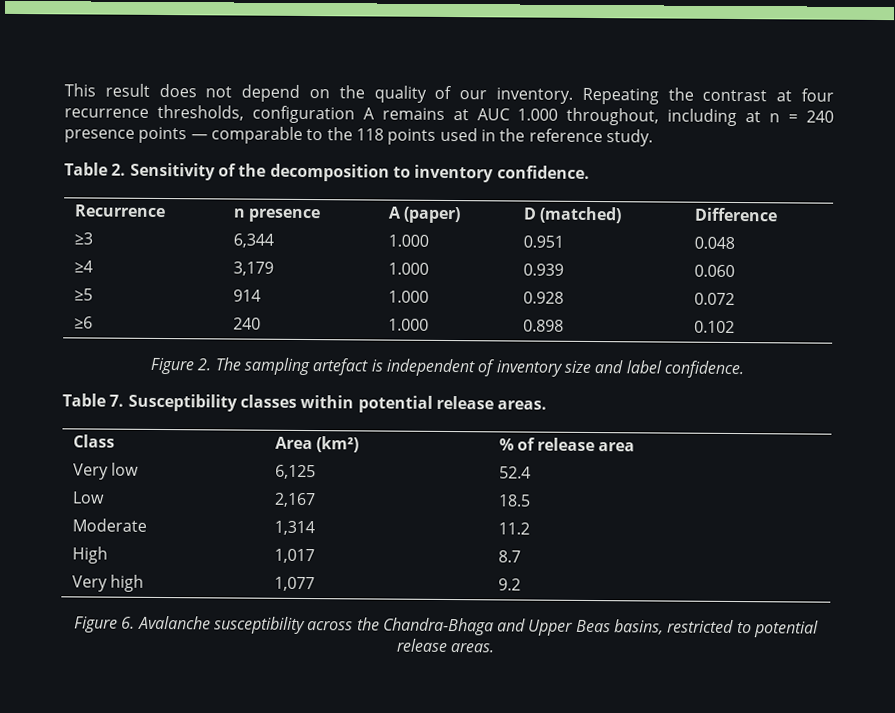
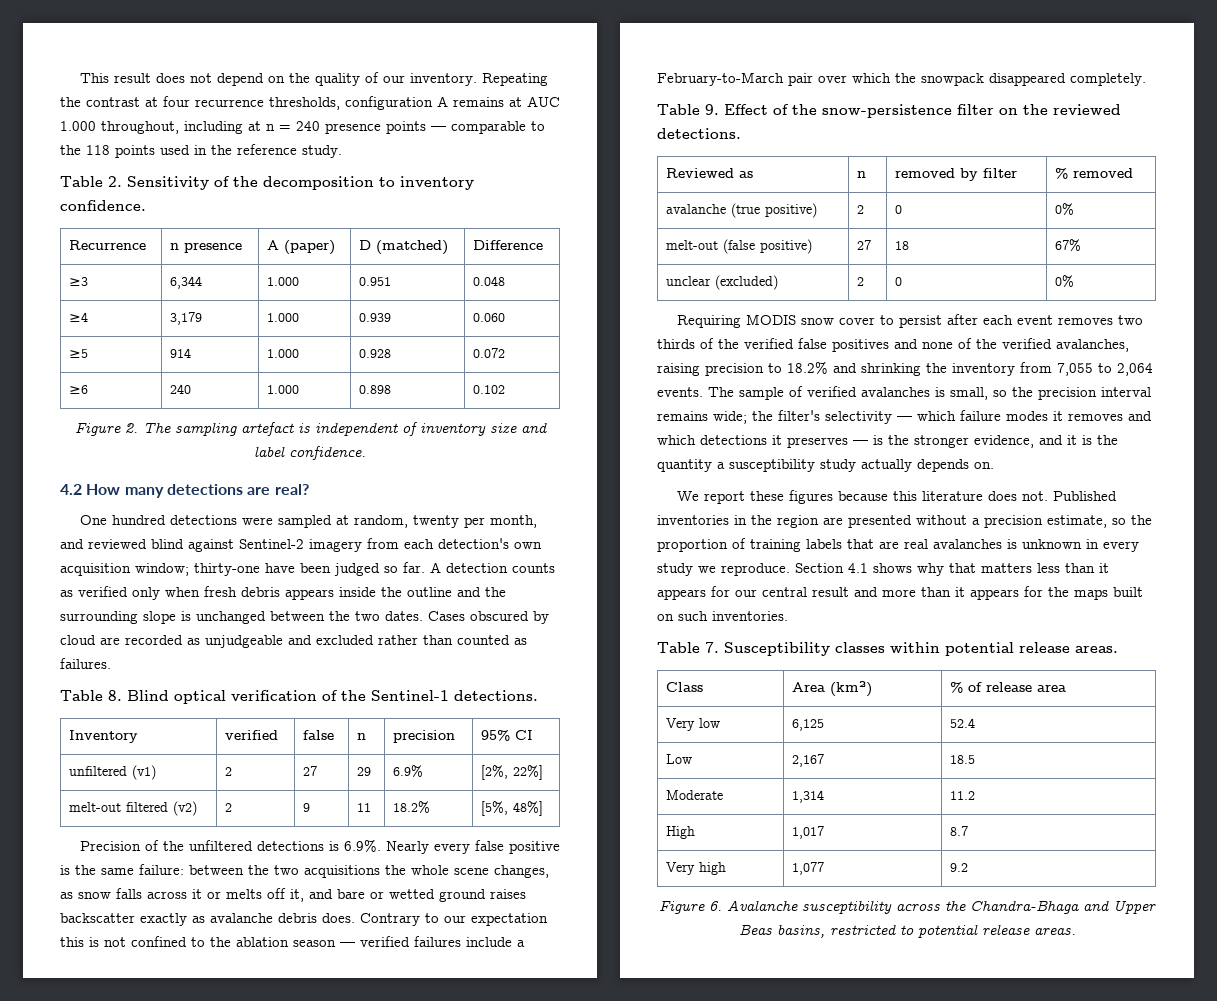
(744, 369) none -> [60,484,309,498] [79,515,537,528] [60,538,542,552] [60,562,555,576] [60,586,506,600] [60,611,549,624] [60,635,527,648] [60,658,111,669] [60,690,538,704] [69,730,139,743] [225,730,279,740] [303,730,335,740] [357,733,367,740] [393,730,456,743] [481,730,534,741] [69,765,157,780] [225,767,233,776] [303,766,318,776] [357,767,372,776] [393,765,424,778] [481,765,544,780] [69,801,198,816] [225,803,233,812] [303,803,311,812] [357,803,372,812] [393,801,431,814] [481,801,544,816] [79,839,560,854] [60,864,549,878] [60,888,526,902] [60,913,548,926] [60,936,525,947] [657,72,1146,86] [657,104,1121,118] [657,128,741,139] [666,168,754,178] [857,171,867,178] [895,168,1018,181] [1055,168,1134,179] [666,203,818,218] [857,205,865,214] [895,205,903,214] [1055,203,1075,216] [666,239,813,254] [857,240,872,250] [895,241,910,250] [1055,239,1082,252] [666,275,779,290] [857,277,865,286] [895,277,903,286] [1055,275,1075,288] [676,314,1143,328] [657,338,1129,352] [657,361,1153,376] [657,386,1151,400] [657,410,1152,424] [657,435,1118,448] [657,459,994,472] [676,490,1117,504] [657,515,1152,528] [657,538,1139,552] [657,563,1109,576] [657,586,1143,600] [657,611,788,621] // 4.2 How many detections are real? // One hundred detections were sampled at random, twenty per month, and reviewed blind against Sentinel-2 imagery from each detection's own acquisition window; thirty-one have been judged so far. A detection counts as verified only when fresh debris appears inside the outline and the surrounding slope is unchanged between the two dates. Cases obscured by cloud are recorded as unjudgeable and excluded rather than counted as failures. // Table 8. Blind optical verification of the Sentinel-1 detections. // Inventory | verified | false | n | precision | 95% CI // unfiltered (v1) | 2 | 27 | 29 | 6.9% | [2%, 22%] // melt-out filtered (v2) | 2 | 9 | 11 | 18.2% | [5%, 48%] // Precision of the unfiltered detections is 6.9%. Nearly every false positive is the same failure: between the two acquisitions the whole scene changes, as snow falls across it or melts off it, and bare or wetted ground raises backscatter exactly as avalanche debris does. Contrary to our expectation this is not confined to the ablation season — verified failures include a February-to-March pair over which the snowpack disappeared completely. // Table 9. Effect of the snow-persistence filter on the reviewed detections. // Reviewed as | n | removed by filter | % removed // avalanche (true positive) | 2 | 0 | 0% // melt-out (false positive) | 27 | 18 | 67% // unclear (excluded) | 2 | 0 | 0% // Requiring MODIS snow cover to persist after each event removes two thirds of the verified false positives and none of the verified avalanches, raising precision to 18.2% and shrinking the inventory from 7,055 to 2,064 events. The sample of verified avalanches is small, so the precision interval remains wide; the filter's selectivity — which failure modes it removes and which detections it preserves — is the stronger evidence, and it is the quantity a susceptibility study actually depends on. // We report these figures because this literature does not. Published inventories in the region are presented without a precision estimate, so the proportion of training labels that are real avalanches is unknown in every study we reproduce. Section 4.1 shows why that matters less than it appears for our central result and more than it appears for the maps built on such inventories.

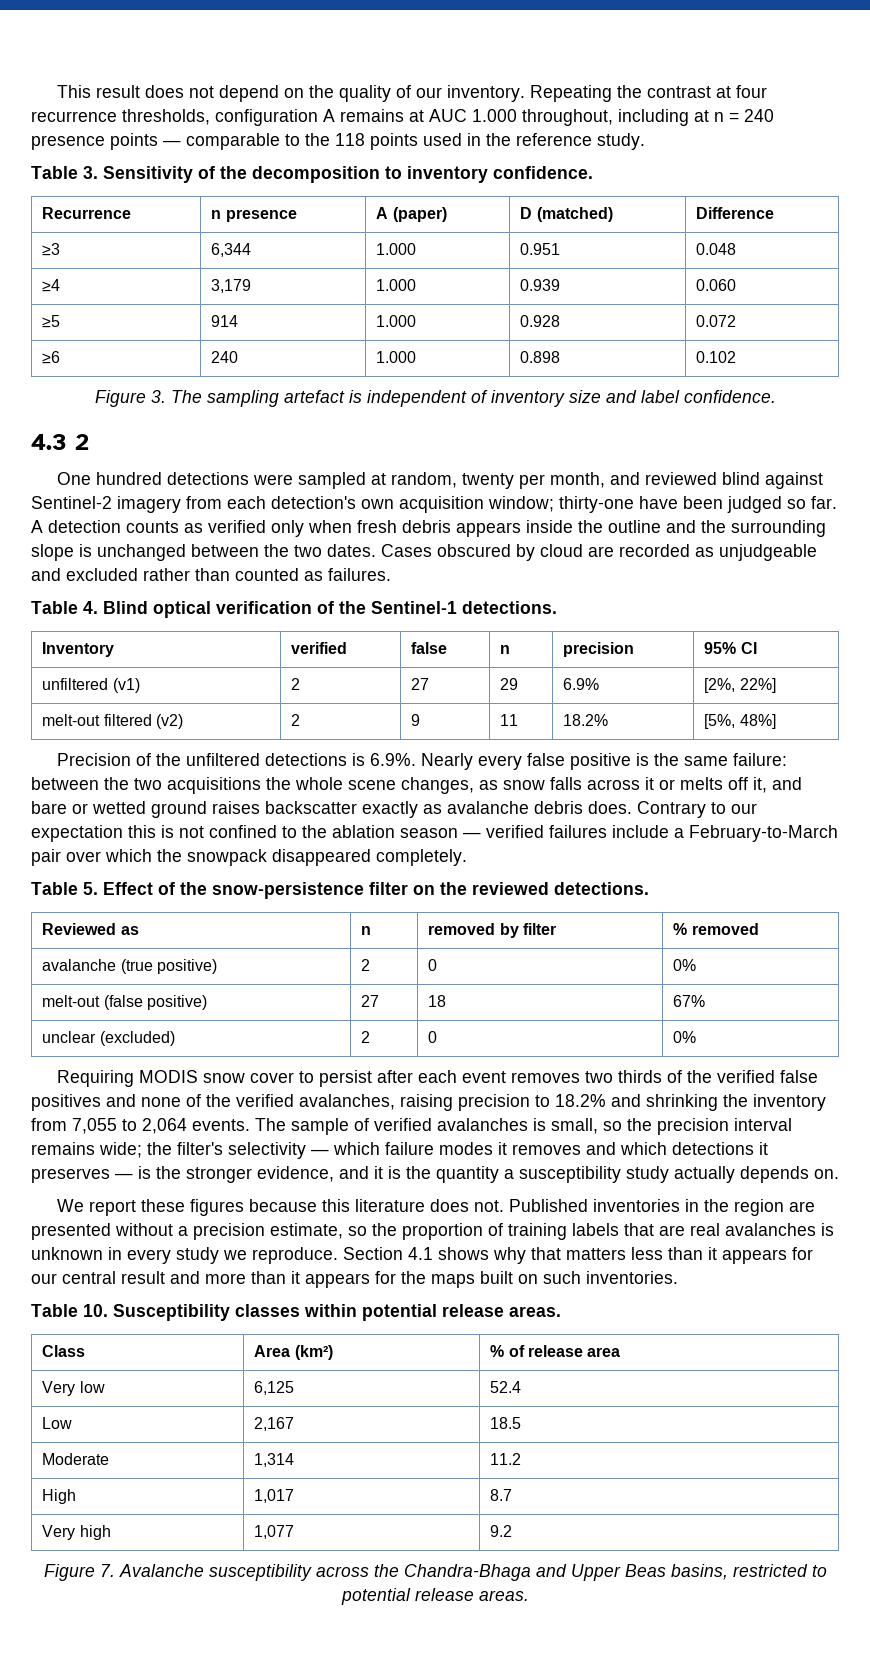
[108,176,122,187] 2. -> [83,166,98,179] 3.
[124,423,138,433] 2. -> [150,390,166,403] 3.
[60,484,309,498] 4.2 How many detections are real? -> [31,434,89,450] 4.3 2
[108,690,122,701] 8. -> [83,601,98,614] 4.
[705,104,719,115] 9. -> [83,882,98,895] 5.
[705,642,719,653] 7. -> [83,1304,108,1317] 10.
[709,901,722,911] 6. -> [99,1564,115,1577] 7.

